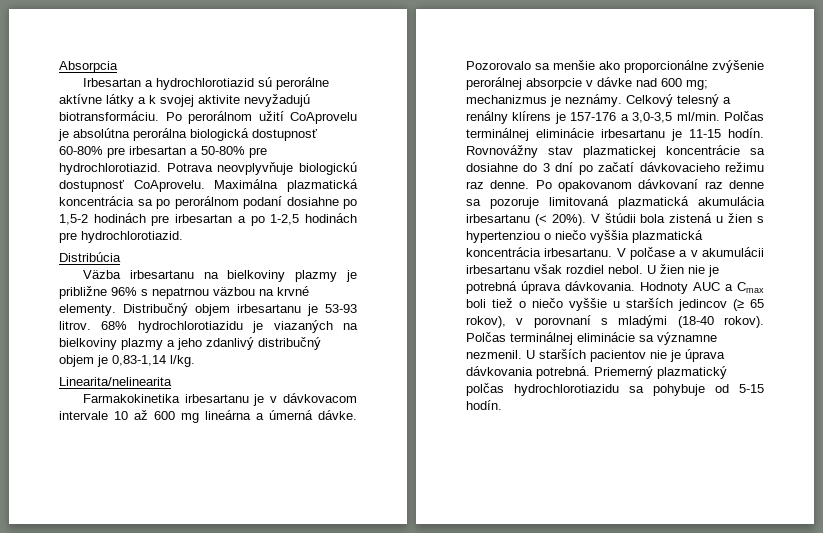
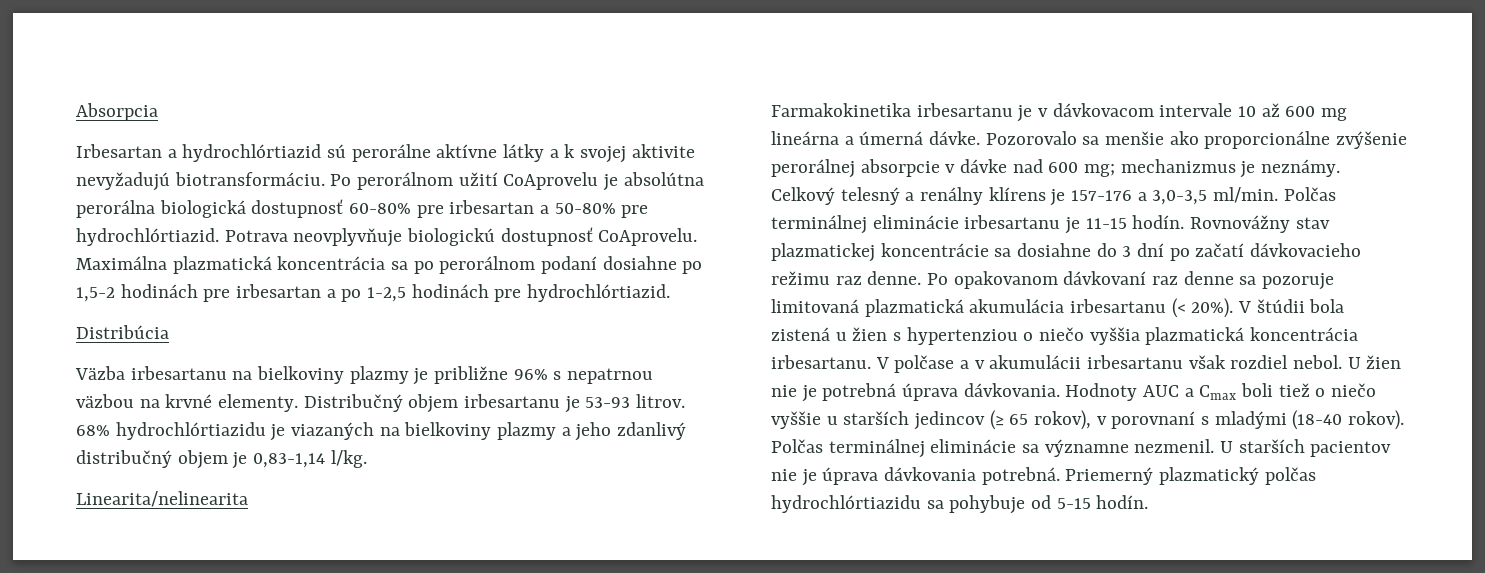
[155,78,254,90] hydrochlorotiazid -> [182,144,322,162] hydrochlórtiazid
[59,163,161,175] hydrochlorotiazid. -> [76,228,219,246] hydrochlórtiazid.
[81,231,183,243] hydrochlorotiazid. -> [527,284,671,302] hydrochlórtiazid.
[137,321,243,333] hydrochlorotiazidu -> [115,422,266,440] hydrochlórtiazidu
[514,384,619,396] hydrochlorotiazidu -> [771,495,921,513] hydrochlórtiazidu

